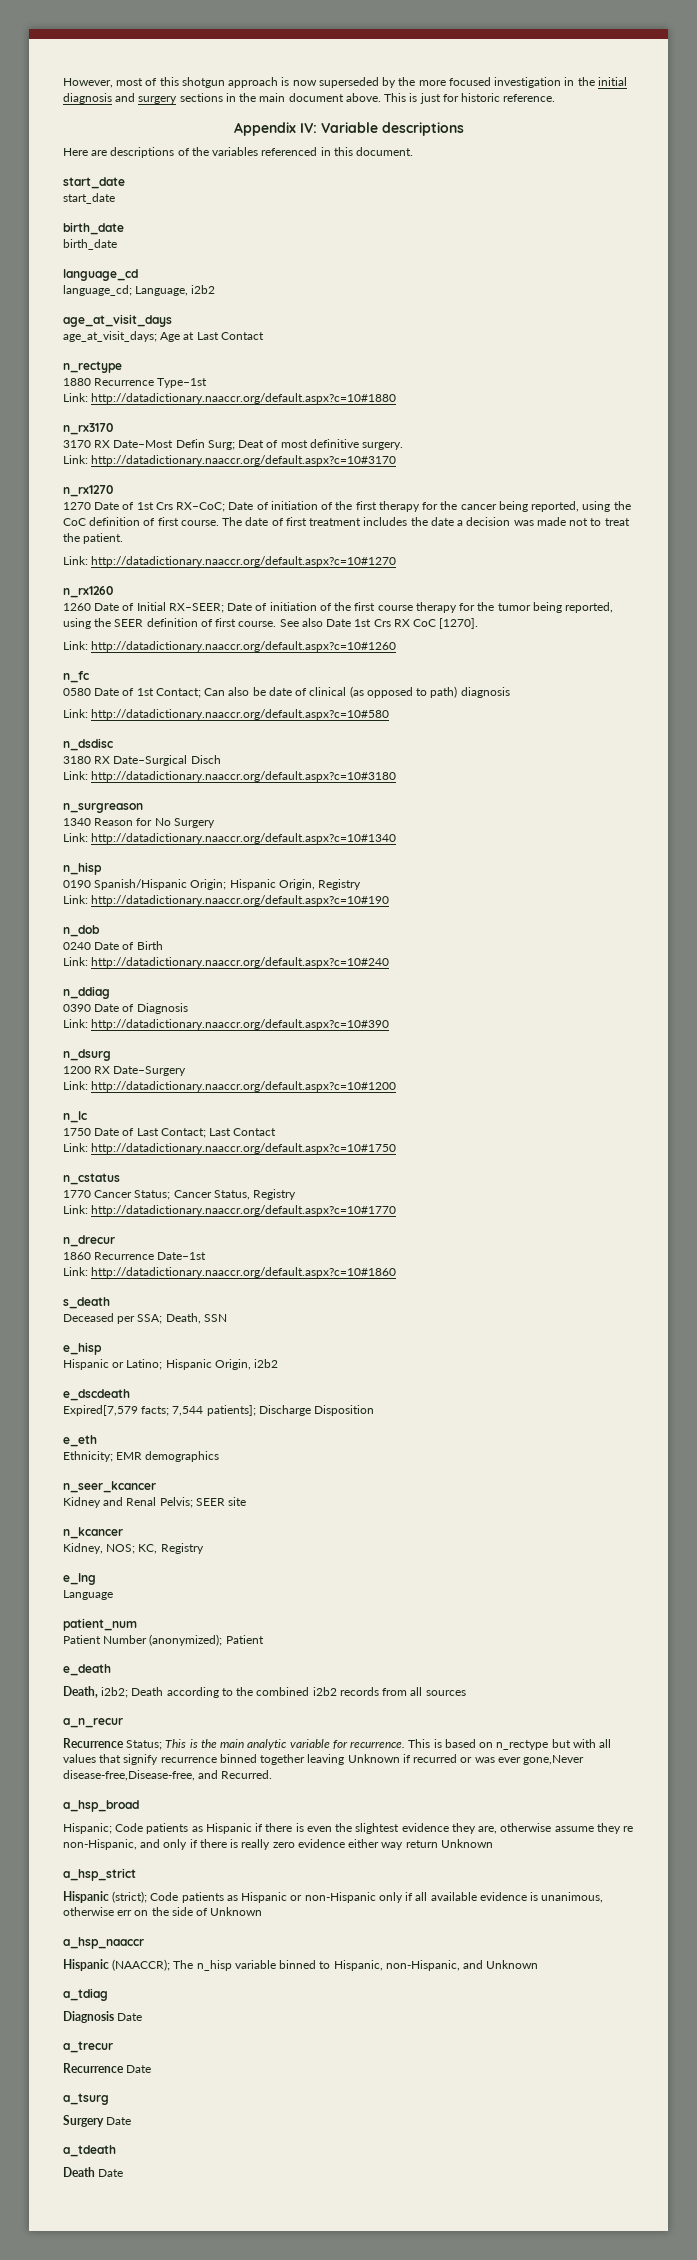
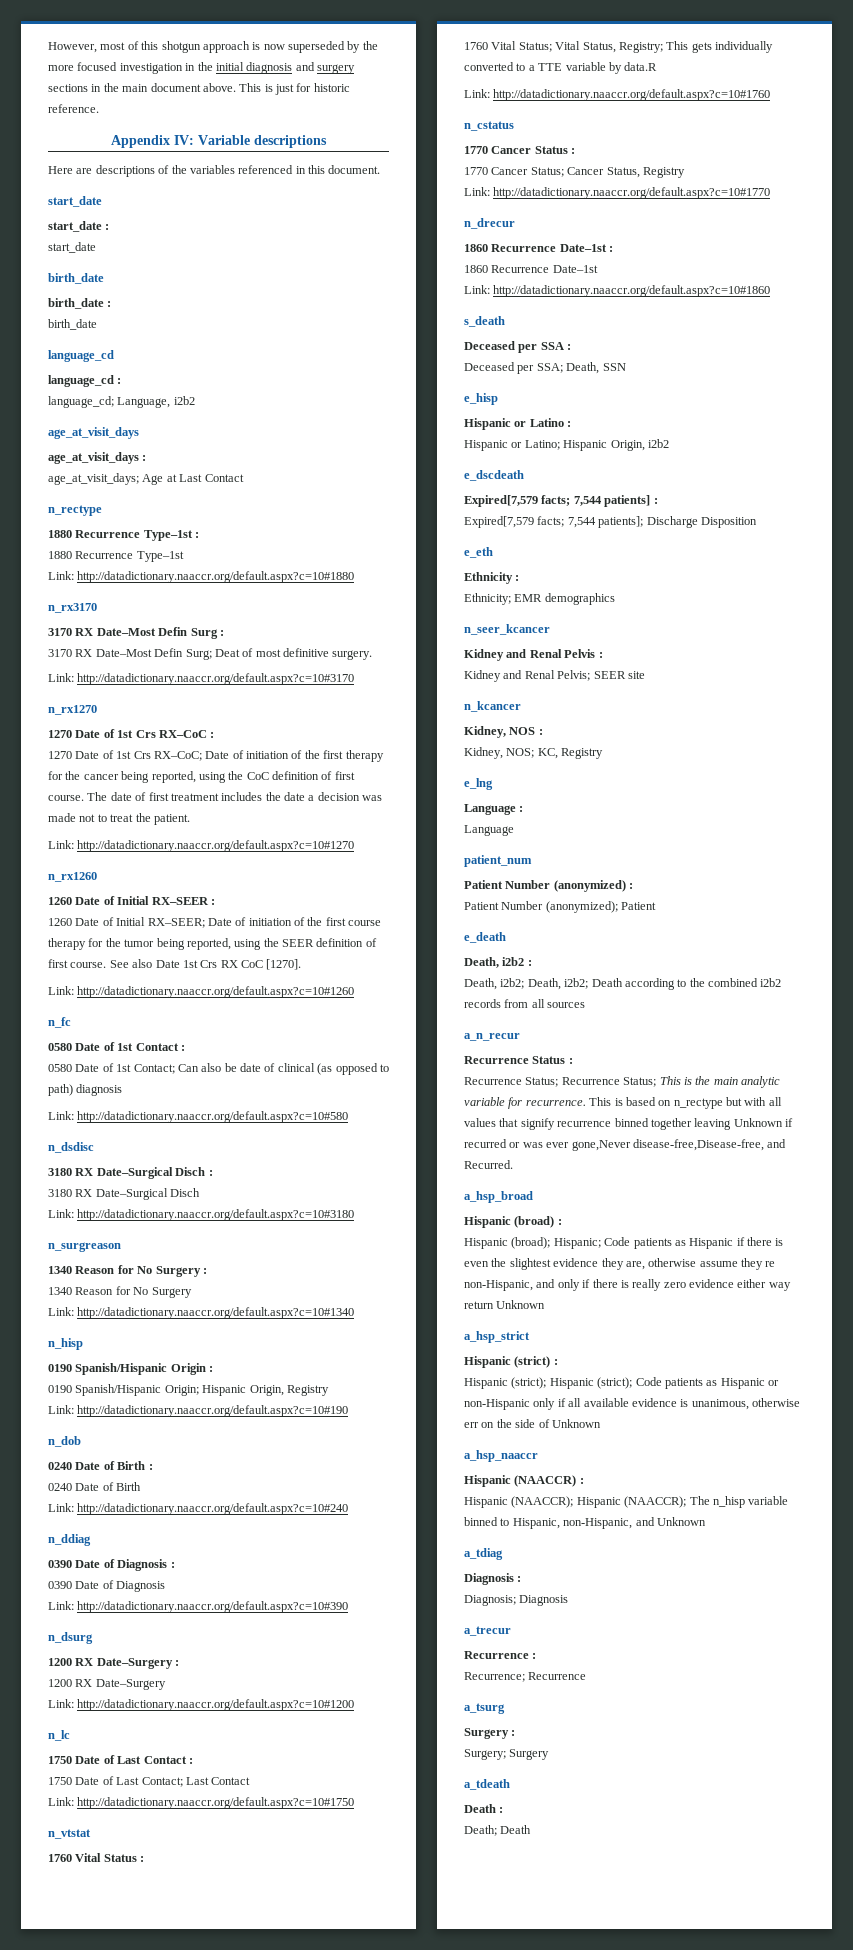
(125, 183) none -> [48,221,110,232] // start_date :
(124, 228) none -> [48,298,112,309] // birth_date :
(138, 275) none -> [48,375,122,387] // language_cd :
(172, 320) none -> [48,452,147,464] // age_at_visit_days :
(122, 367) none -> [48,530,200,541] // 1880 Recurrence Type–1st :
(113, 429) none -> [48,627,224,639] // 3170 RX Date–Most Defin Surg :
(113, 491) none -> [48,729,215,738] // 1270 Date of 1st Crs RX–CoC :
(113, 592) none -> [48,896,215,905] // 1260 Date of Initial RX–SEER :
(89, 677) none -> [48,1042,185,1051] // 0580 Date of 1st Contact :
(113, 744) none -> [48,1167,213,1179] // 3180 RX Date–Surgical Disch :
(143, 808) none -> [48,1265,207,1277] // 1340 Reason for No Surgery :
(102, 868) none -> [48,1363,214,1375] // 0190 Spanish/Hispanic Origin :
(100, 931) none -> [48,1461,153,1470] // 0240 Date of Birth :
(110, 992) none -> [48,1559,175,1571] // 0390 Date of Diagnosis :
(111, 1055) none -> [48,1658,180,1669] // 1200 RX Date–Surgery :
(87, 1117) none -> [48,1755,193,1764] // 1750 Date of Last Contact :
[63,1173,120,1185] n_cstatus -> [48,1829,91,1839] [48,1853,145,1862] [464,41,773,53] [464,62,658,74] [464,89,771,101] [464,121,514,131] [464,146,576,154] n_vtstat // 1760 Vital Status : // 1760 Vital Status; Vital Status, Registry; This gets individually converted to a TTE variable by data.R // Link: http://datadictionary.naaccr.org/default.aspx?c=10#1760 // n_cstatus // 1770 Cancer Status :
(115, 1241) none -> [464,244,614,252] // 1860 Recurrence Date–1st :
(110, 1303) none -> [464,341,572,353] // Deceased per SSA :
(102, 1348) none -> [464,418,572,430] // Hispanic or Latino :
(130, 1395) none -> [464,495,658,507] // Expired[7,579 facts; 7,544 patients] :
(97, 1441) none -> [464,572,520,584] // Ethnicity :
(156, 1487) none -> [464,649,603,661] // Kidney and Renal Pelvis :
(123, 1533) none -> [464,726,543,738] // Kidney, NOS :
(96, 1579) none -> [464,804,524,815] // Language :
(137, 1624) none -> [464,880,634,892] // Patient Number (anonymized) :
(98, 1692) none -> [502,957,532,966] [464,978,561,990] i2b2 : // Death, i2b2; Death,
(124, 1743) none -> [532,1056,573,1064] [464,1077,620,1087] Status : // Recurrence Status; Recurrence
(139, 1806) none -> [464,1216,562,1228] [464,1237,551,1249] Hispanic (broad) : // Hispanic (broad);
(109, 1897) none -> [514,1356,558,1368] [464,1377,594,1389] (strict) : // Hispanic (strict); Hispanic
(109, 1965) none -> [514,1475,584,1487] [464,1496,621,1508] (NAACCR) : // Hispanic (NAACCR); Hispanic
[117,2013,143,2021] Date -> [517,1576,522,1582] [464,1595,569,1606] : // Diagnosis; Diagnosis
[126,2065,152,2073] Date -> [532,1653,537,1659] [464,1672,587,1682] : // Recurrence; Recurrence
[106,2117,132,2125] Date -> [511,1730,516,1736] [464,1749,550,1760] : // Surgery; Surgery
[98,2169,124,2177] Date -> [499,1807,504,1813] [464,1825,532,1836] : // Death; Death

